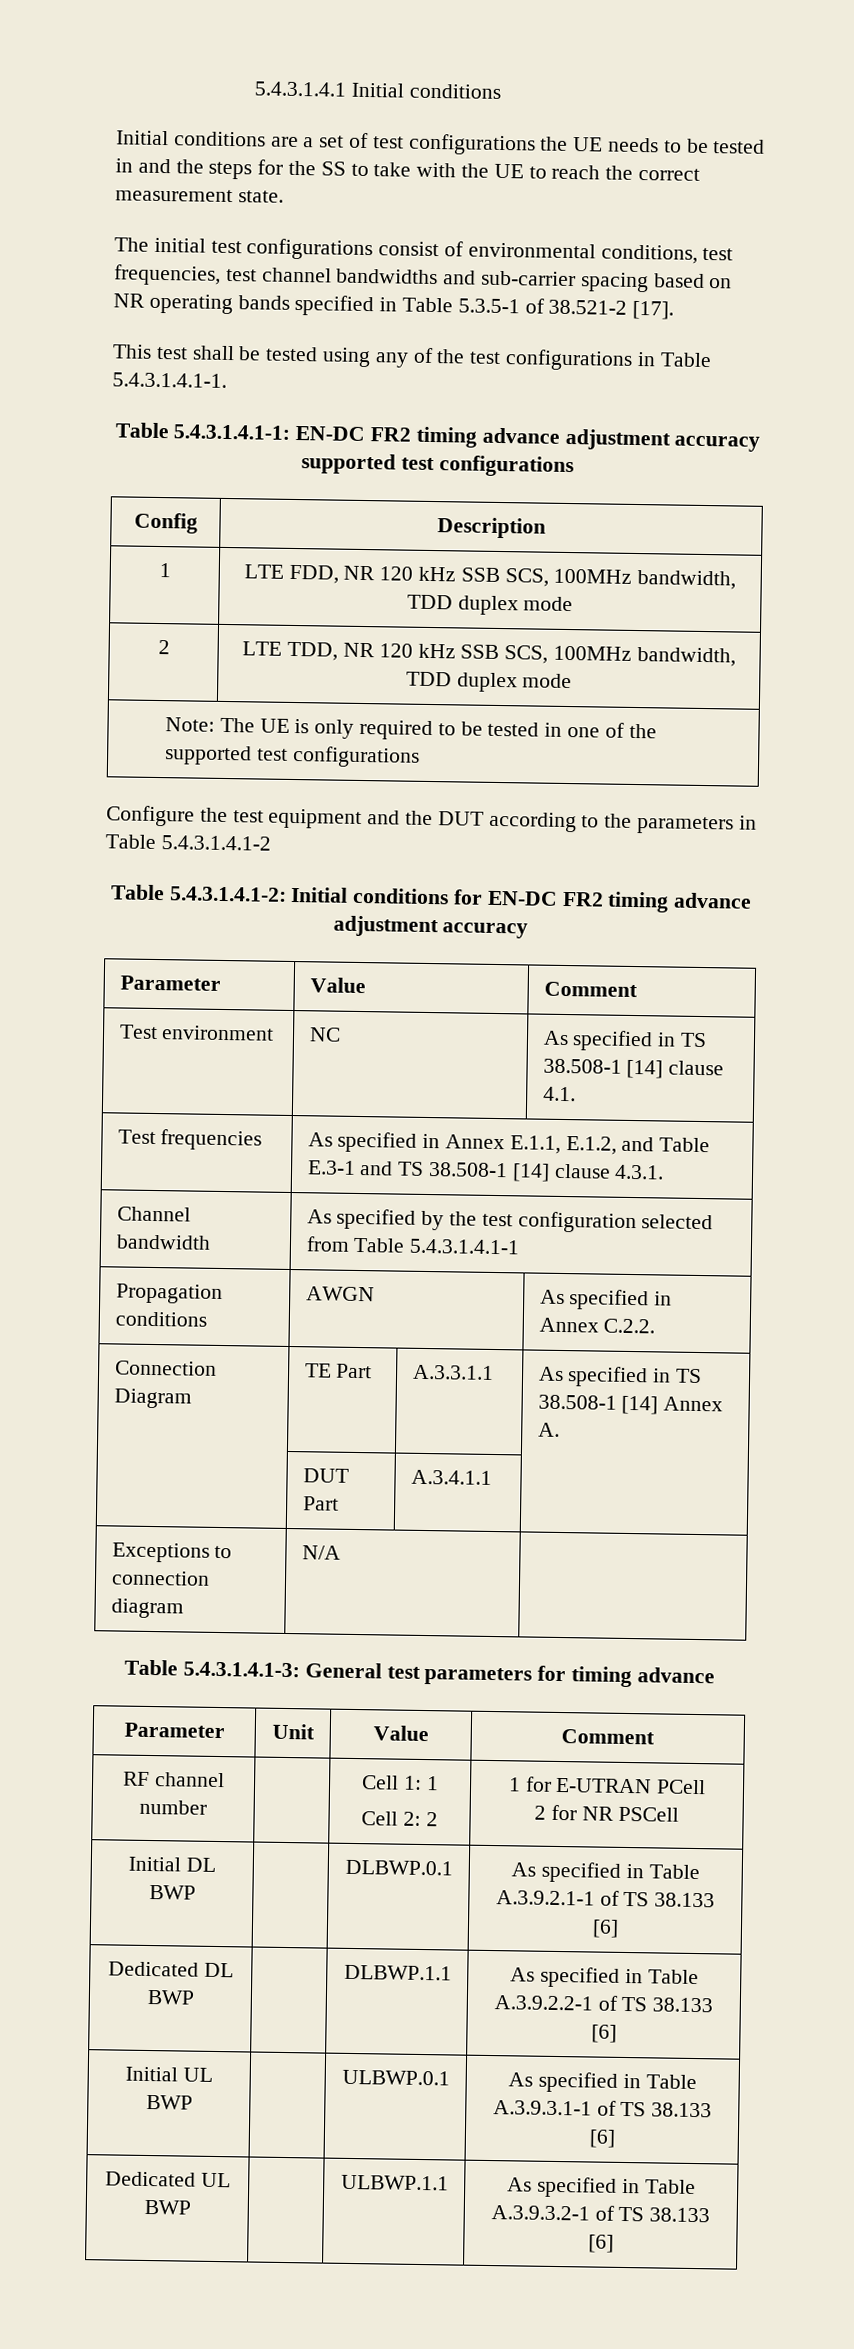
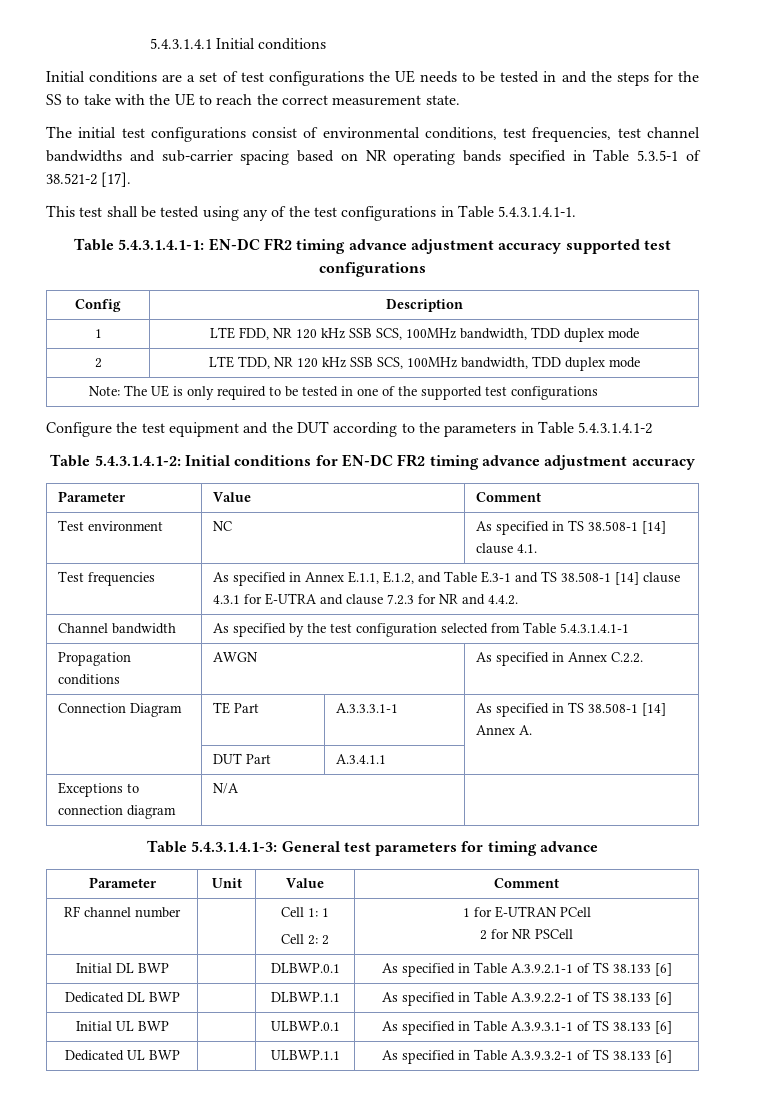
[614,1164,665,1180] 4.3.1. -> [212,593,518,605] 4.3.1 for E-UTRA and clause 7.2.3 for NR and 4.4.2.
[412,1364,494,1380] A.3.3.1.1 -> [335,703,398,713] A.3.3.3.1-1

